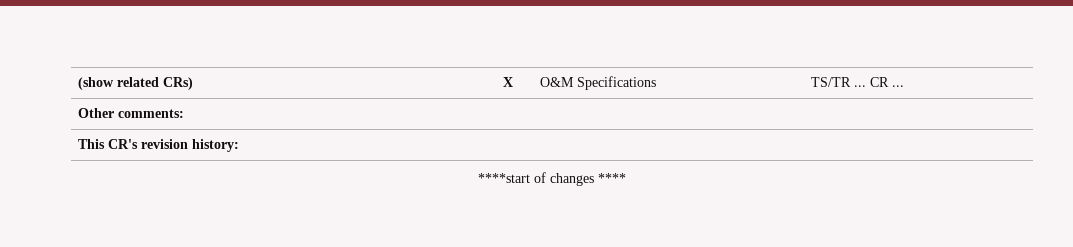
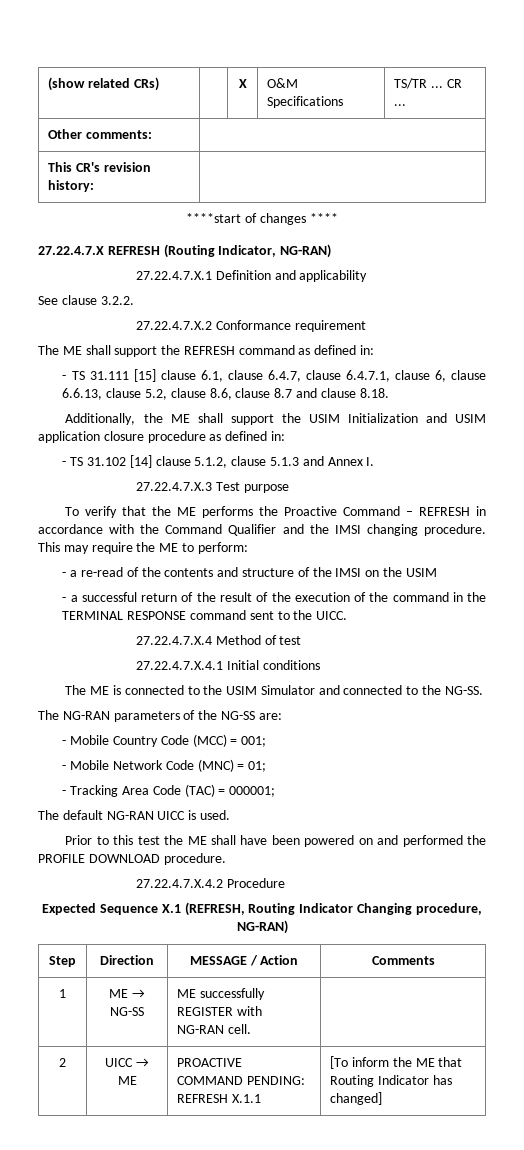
(626, 178) none -> [38,244,332,258] [135,270,368,282] [38,295,134,305] [135,320,366,332] [38,345,375,357] [62,369,486,382] [62,388,389,400] [65,413,486,425] [38,431,285,443] [62,455,375,468] [135,482,289,493] [65,506,486,518] [38,524,486,536] [38,542,248,554] [62,567,437,577] [62,592,487,602] [62,610,348,620] [135,635,302,645] [135,660,320,670] [65,685,483,695] [38,710,282,722] [62,734,267,747] [62,759,267,772] [62,784,276,797] [38,810,230,820] [65,835,487,847] [38,853,226,865] [135,878,285,888] [42,902,482,916] [236,920,288,934] [49,956,76,967] [100,955,154,965] [189,955,299,966] [371,956,435,965] [59,989,66,998] [109,989,145,998] [110,1007,144,1016] [177,988,266,1000] [177,1006,263,1016] [177,1024,252,1034] [59,1058,66,1067] [105,1058,149,1067] [117,1076,137,1085] [177,1058,243,1067] [177,1076,306,1085] [177,1094,262,1103] [330,1056,463,1069] [330,1075,452,1087] [330,1092,383,1105] // 27.22.4.7.X REFRESH (Routing Indicator, NG-RAN) // 27.22.4.7.X.1 Definition and applicability // See clause 3.2.2. // 27.22.4.7.X.2 Conformance requirement // The ME shall support the REFRESH command as defined in: // - TS 31.111 [15] clause 6.1, clause 6.4.7, clause 6.4.7.1, clause 6, clause 6.6.13, clause 5.2, clause 8.6, clause 8.7 and clause 8.18. // Additionally, the ME shall support the USIM Initialization and USIM application closure procedure as defined in: // - TS 31.102 [14] clause 5.1.2, clause 5.1.3 and Annex I. // 27.22.4.7.X.3 Test purpose // To verify that the ME performs the Proactive Command – REFRESH in accordance with the Command Qualifier and the IMSI changing procedure. This may require the ME to perform: // - a re-read of the contents and structure of the IMSI on the USIM // - a successful return of the result of the execution of the command in the TERMINAL RESPONSE command sent to the UICC. // 27.22.4.7.X.4 Method of test // 27.22.4.7.X.4.1 Initial conditions // The ME is connected to the USIM Simulator and connected to the NG-SS. // The NG-RAN parameters of the NG-SS are: // - Mobile Country Code (MCC) = 001; // - Mobile Network Code (MNC) = 01; // - Tracking Area Code (TAC) = 000001; // The default NG-RAN UICC is used. // Prior to this test the ME shall have been powered on and performed the PROFILE DOWNLOAD procedure. // 27.22.4.7.X.4.2 Procedure // Expected Sequence X.1 (REFRESH, Routing Indicator Changing procedure, NG-RAN) // Step | Direction | MESSAGE / Action | Comments // 1 | ME → NG-SS | ME successfully REGISTER with NG-RAN cell. | // 2 | UICC → ME | PROACTIVE COMMAND PENDING: REFRESH X.1.1 | [To inform the ME that Routing Indicator has changed]

